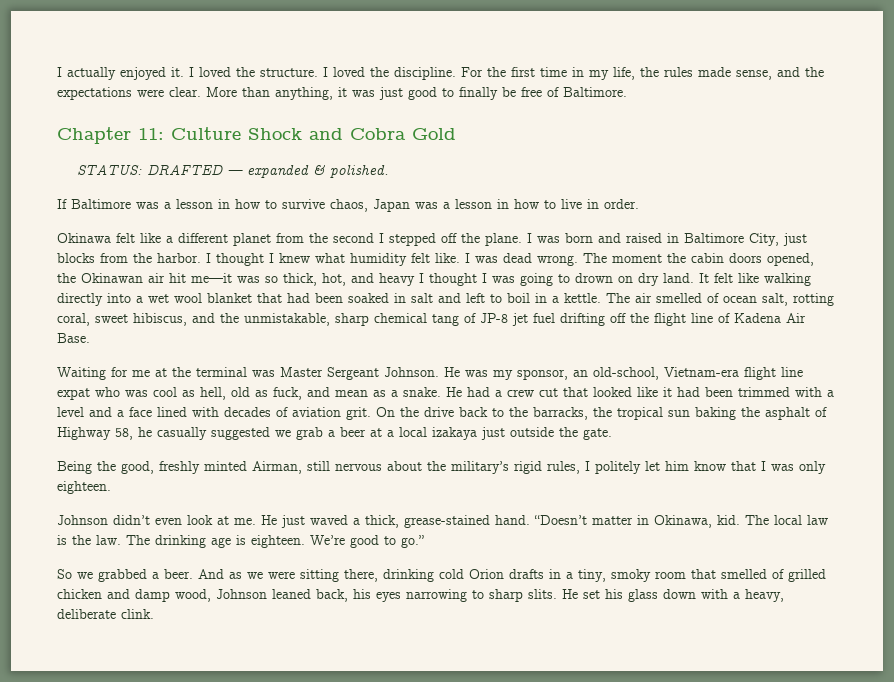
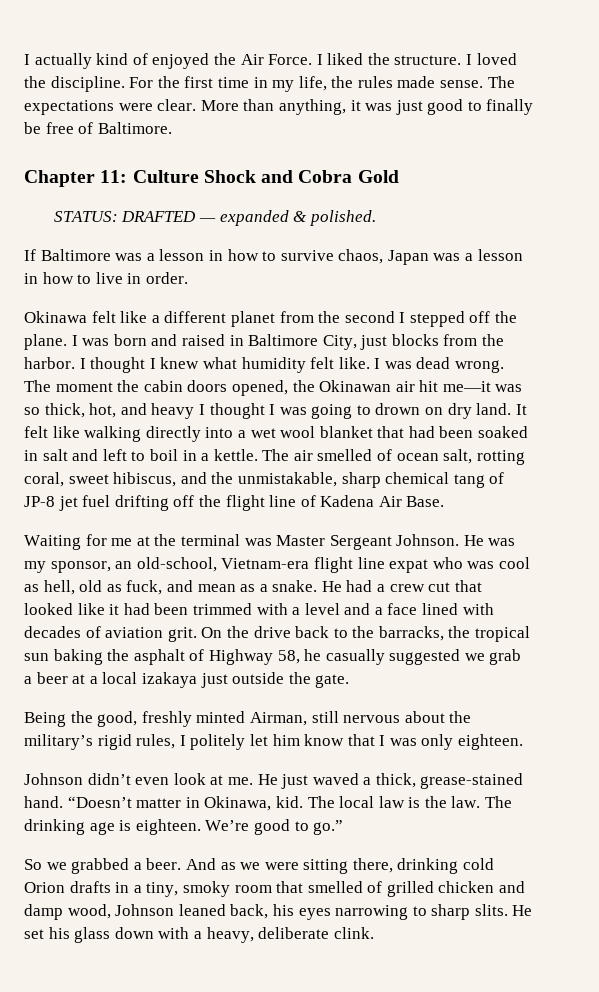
[120,67,231,80] enjoyed it. I loved -> [96,53,364,69] kind of enjoyed the Air Force. I liked
[736,67,824,80] sense, and the -> [440,76,515,88] sense. The

